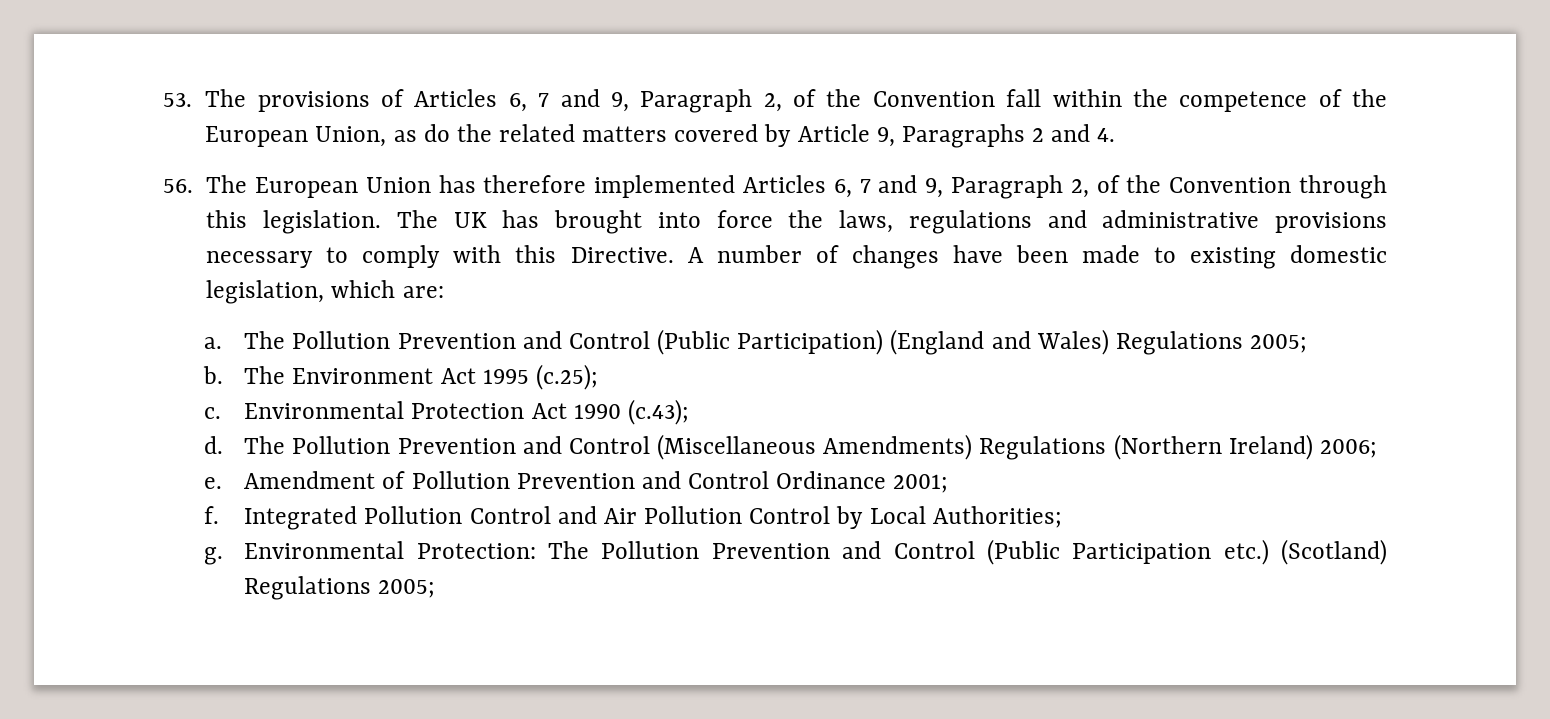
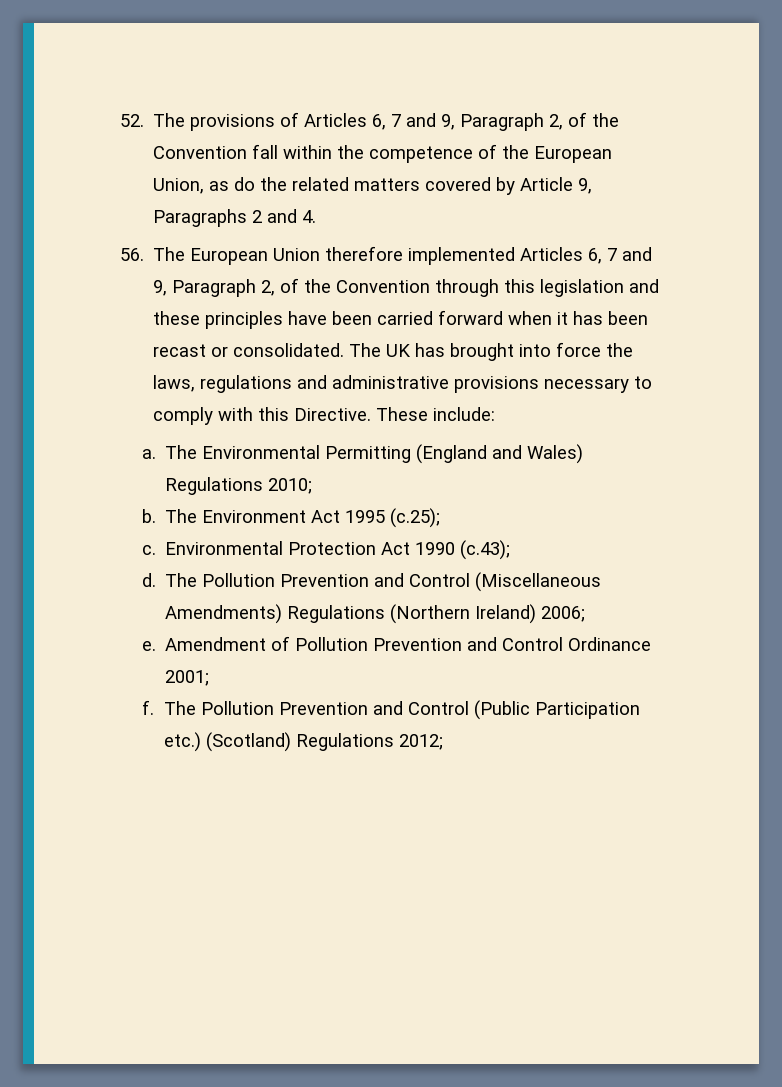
[163,93,192,107] 53. -> [120,114,144,127] 52.
[438,175,476,193] has -> (321, 254) none
[263,210,381,234] legislation. -> [540,279,660,297] [153,310,649,329] [153,343,345,357] legislation and these principles have been carried forward when it has been recast or consolidated.
[687,245,1387,269] [206,280,444,304] [203,329,884,355] A number of changes have been made to existing domestic legislation, which are: // a. The Pollution Prevention and Control (Public Participation) -> [376,407,496,421] [141,445,412,463] These include: // a. The Environmental Permitting
[1249,334,1307,353] 2005; -> [268,478,313,494] 2010;
[244,506,1062,530] [203,541,536,565] Integrated Pollution Control and Air Pollution Control by Local Authorities; // g. Environmental Protection: -> (154, 707) none
[378,579,436,598] 2005; -> [398,734,443,750] 2012;

